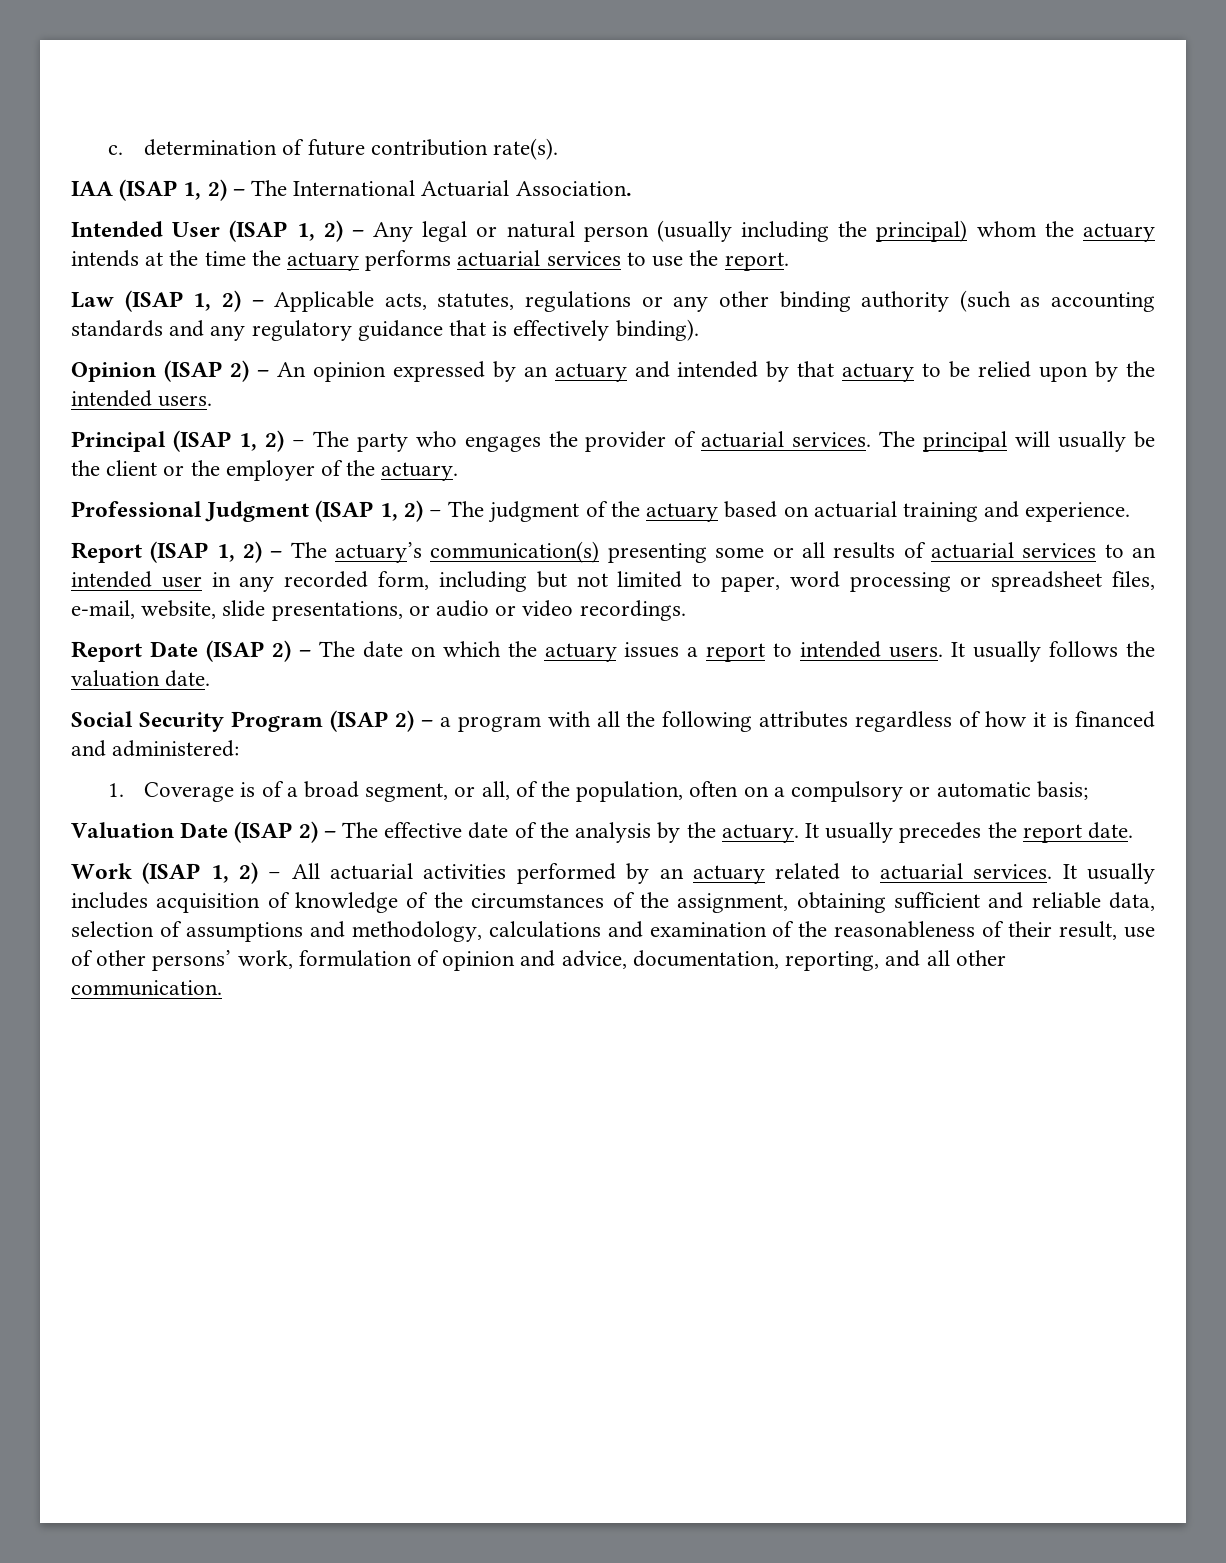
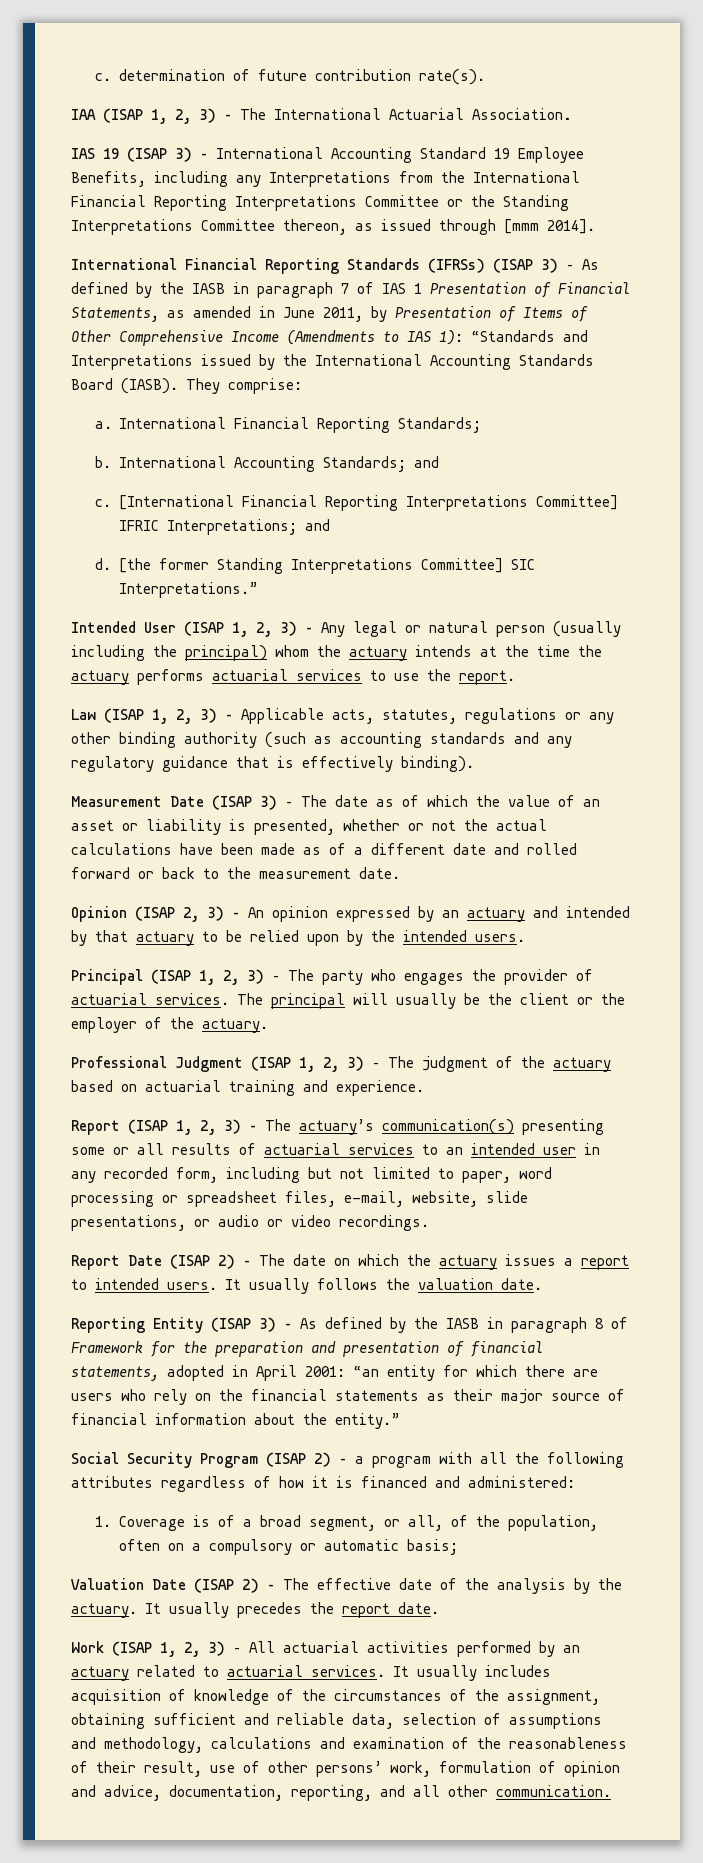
[207,179,227,201] 2) -> [175,108,216,124] 2, 3)
(632, 188) none -> [71,147,584,163] [71,171,580,187] [71,195,569,211] [71,219,595,235] [71,258,599,274] [71,282,630,298] [71,306,588,322] [71,330,588,346] [71,354,594,370] [71,378,302,394] [94,417,482,433] [94,456,439,472] [94,495,618,511] [118,519,330,535] [94,558,535,574] [118,582,258,598] // IAS 19 (ISAP 3) – International Accounting Standard 19 Employee Benefits, including any Interpretations from the International Financial Reporting Interpretations Committee or the Standing Interpretations Committee thereon, as issued through [mmm 2014]. // International Financial Reporting Standards (IFRSs) (ISAP 3) – As defined by the IASB in paragraph 7 of IAS 1 Presentation of Financial Statements, as amended in June 2011, by Presentation of Items of Other Comprehensive Income (Amendments to IAS 1): “Standards and Interpretations issued by the International Accounting Standards Board (IASB). They comprise: // a. International Financial Reporting Standards; // b. International Accounting Standards; and // c. [International Financial Reporting Interpretations Committee] IFRIC Interpretations; and // d. [the former Standing Interpretations Committee] SIC Interpretations.”
[323,220,343,242] 2) -> [256,621,297,637] 2, 3)
[221,290,241,312] 2) -> [176,708,217,724] 2, 3)
(699, 330) none -> [71,795,600,810] [71,819,547,835] [71,843,577,855] [71,867,400,879] // Measurement Date (ISAP 3) – The date as of which the value of an asset or liability is presented, whether or not the actual calculations have been made as of a different date and rolled forward or back to the measurement date.
[229,360,249,382] 2) -> [183,906,224,922] 2, 3)
[264,430,284,452] 2) -> [223,969,264,985] 2, 3)
[403,500,423,522] 2) -> [323,1056,364,1072] 2, 3)
[243,541,263,563] 2) -> [200,1119,241,1135] 2, 3)
(211, 678) none -> [71,1317,628,1333] [71,1341,543,1357] [71,1365,598,1381] [71,1389,625,1405] [71,1413,400,1429] // Reporting Entity (ISAP 3) – As defined by the IASB in paragraph 8 of Framework for the preparation and presentation of financial statements, adopted in April 2001: “an entity for which there are users who rely on the financial statements as their major source of financial information about the entity.”
[239,862,259,884] 2) -> [184,1641,225,1657] 2, 3)

